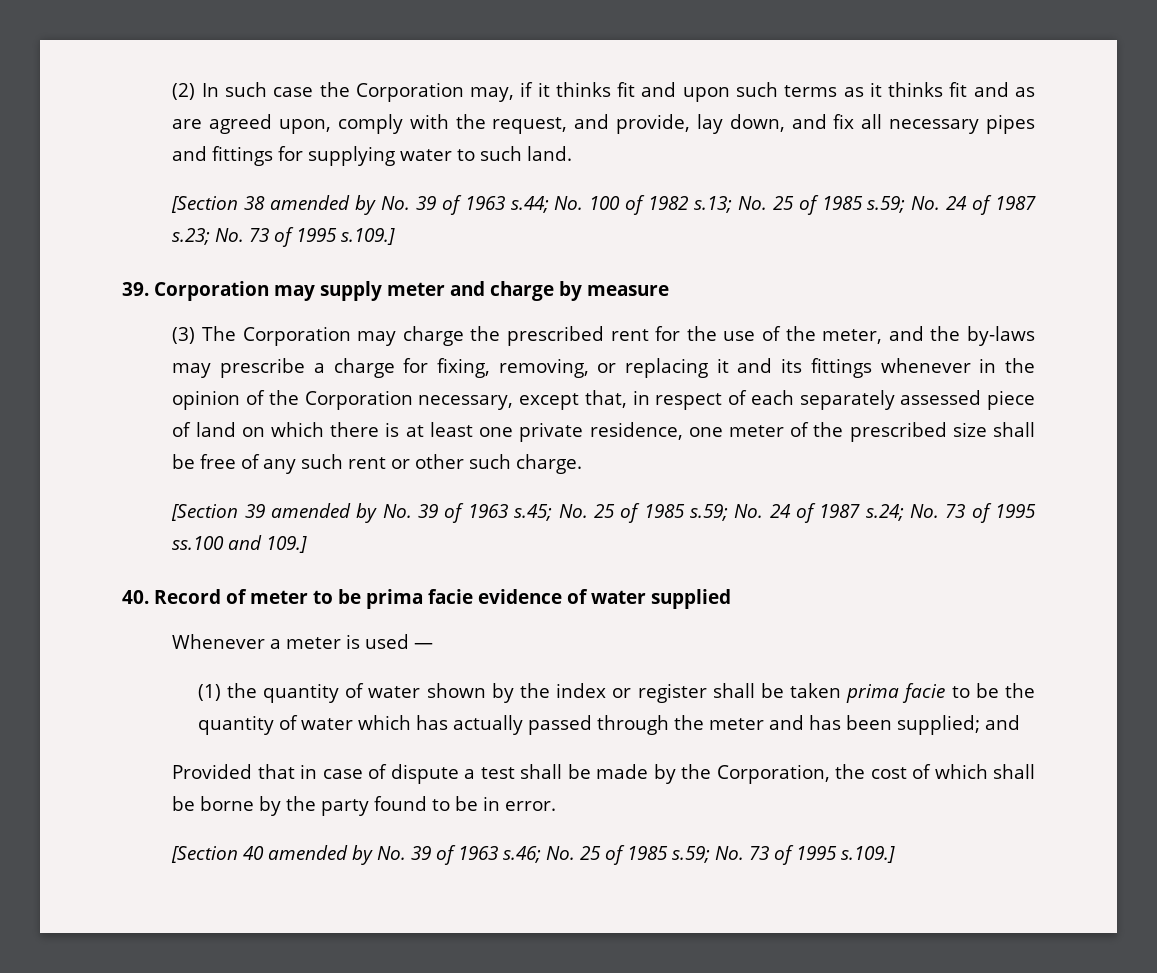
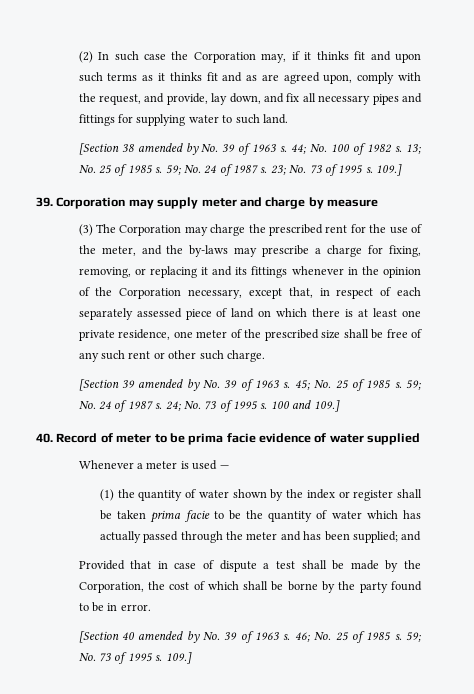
[510,196,549,213] s.44; -> [280,144,307,154] s. 44;
[693,195,1036,215] [172,227,396,247] s.13; No. 25 of 1985 s.59; No. 24 of 1987 s.23; No. 73 of 1995 s.109.] -> [395,144,421,154] [78,164,402,176] s. 13; No. 25 of 1985 s. 59; No. 24 of 1987 s. 23; No. 73 of 1995 s. 109.]
[514,503,1037,523] [172,536,225,550] s.45; No. 25 of 1985 s.59; No. 24 of 1987 s.24; No. 73 of 1995 ss.100 -> [283,379,422,391] [78,400,290,412] s. 45; No. 25 of 1985 s. 59; No. 24 of 1987 s. 24; No. 73 of 1995 s. 100
[503,845,896,865] s.46; No. 25 of 1985 s.59; No. 73 of 1995 s.109.] -> [283,631,422,643] [78,652,192,664] s. 46; No. 25 of 1985 s. 59; No. 73 of 1995 s. 109.]

